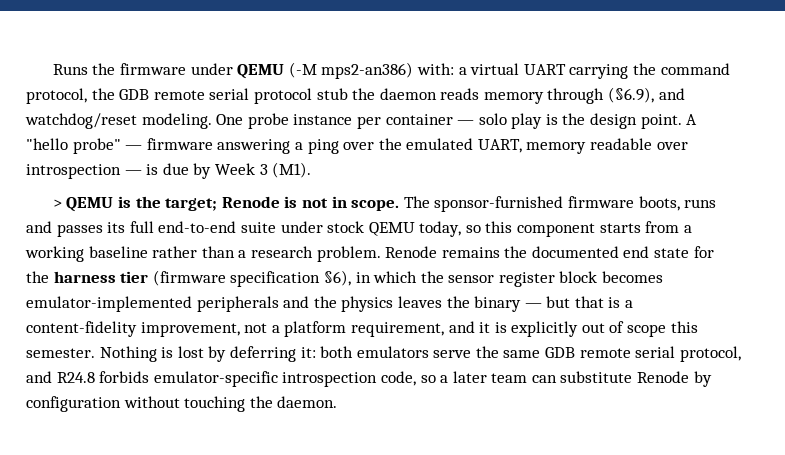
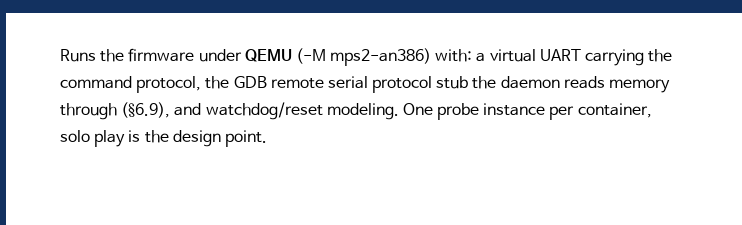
[385,114,475,125] container — -> [577,103,652,118] container,
[686,114,698,125] [26,138,688,154] [26,162,312,179] [52,196,717,212] [26,221,692,237] [25,246,714,262] [26,270,664,287] [26,296,634,312] [26,321,698,337] [26,346,741,362] [26,371,712,387] [26,396,338,412] A "hello probe" — firmware answering a ping over the emulated UART, memory readable over introspection — is due by Week 3 (M1). // > QEMU is the target; Renode is not in scope. The sponsor-furnished firmware boots, runs and passes its full end-to-end suite under stock QEMU today, so this component starts from a working baseline rather than a research problem. Renode remains the documented end state for the harness tier (firmware specification §6), in which the sensor register block becomes emulator-implemented peripherals and the physics leaves the binary — but that is a content-fidelity improvement, not a platform requirement, and it is explicitly out of scope this semester. Nothing is lost by deferring it: both emulators serve the same GDB remote serial protocol, and R24.8 forbids emulator-specific introspection code, so a later team can substitute Renode by configuration without touching the daemon. -> (267, 138) none

